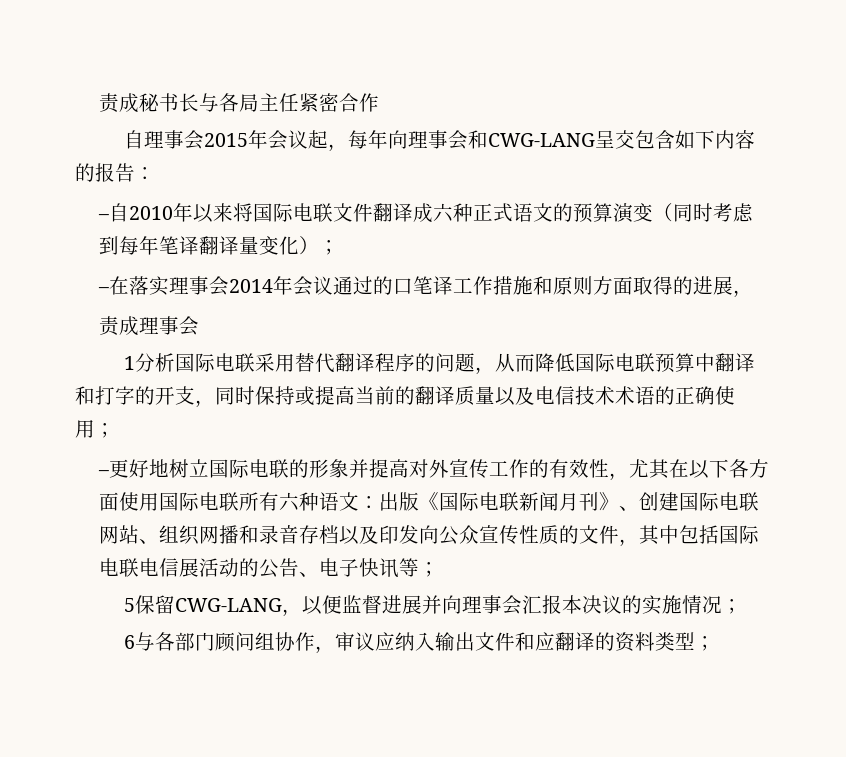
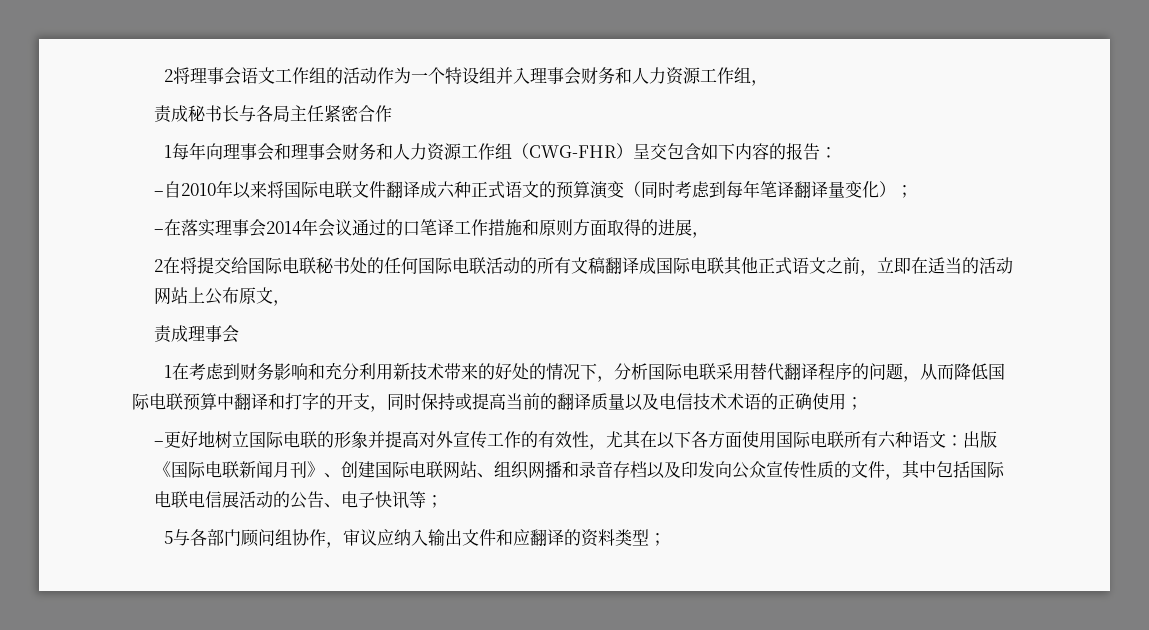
(98, 103) none -> [164,67,769,86] 2将理事会语文工作组的活动作为一个特设组并入理事会财务和人力资源工作组， //
[123,130,595,151] 自理事会2015年会议起，每年向理事会和CWG-LANG -> [164,142,634,161] 1每年向理事会和理事会财务和人力资源工作组（CWG-FHR）
[98,316,199,336] [123,356,135,370] 责成理事会 // 1 -> [154,256,1014,276] [154,287,291,306] [154,325,240,343] [164,362,615,382] 2在将提交给国际电联秘书处的任何国际电联活动的所有文稿翻译成国际电联其他正式语文之前，立即在适当的活动网站上公布原文， // 责成理事会 // 1在考虑到财务影响和充分利用新技术带来的好处的情况下，
[134,595,742,616] [123,635,135,649] 保留CWG-LANG，以便监督进展并向理事会汇报本决议的实施情况； // 6 -> (174, 537) none

